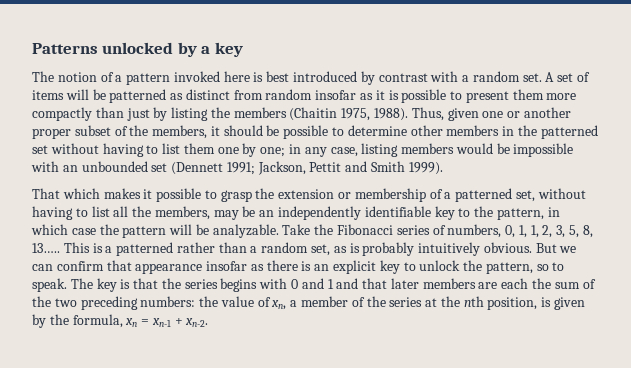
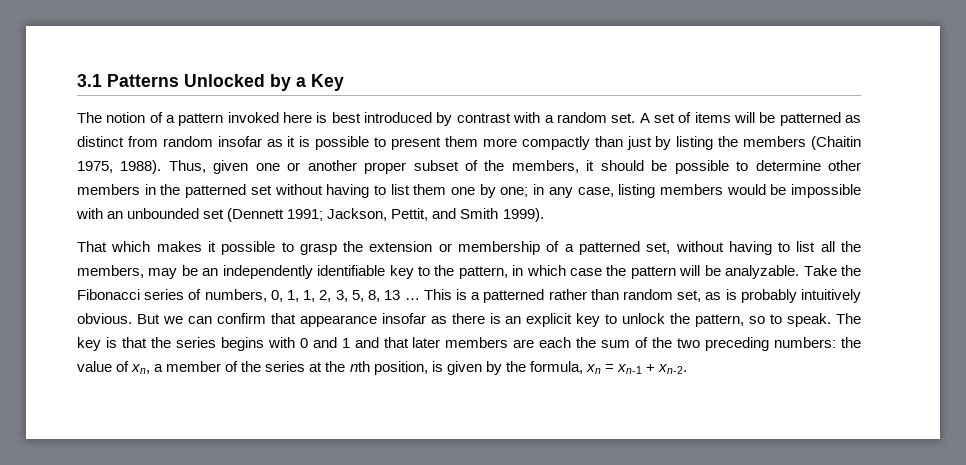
[32,42,174,54] Patterns unlocked -> [77,74,265,87] 3.1 Patterns Unlocked
[214,42,243,57] key -> [311,74,344,91] Key
[309,162,342,172] Pettit -> [391,208,429,221] Pettit,
[32,243,60,253] 13….. -> [384,290,420,300] 13 …
[250,246,258,253] a -> (619, 294) none

